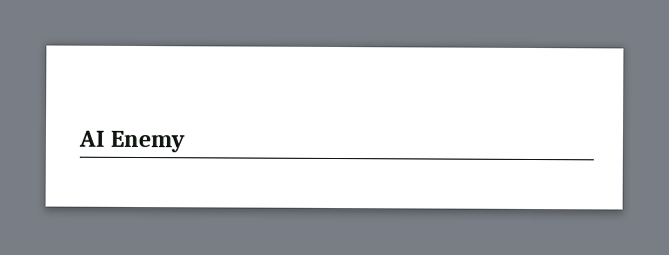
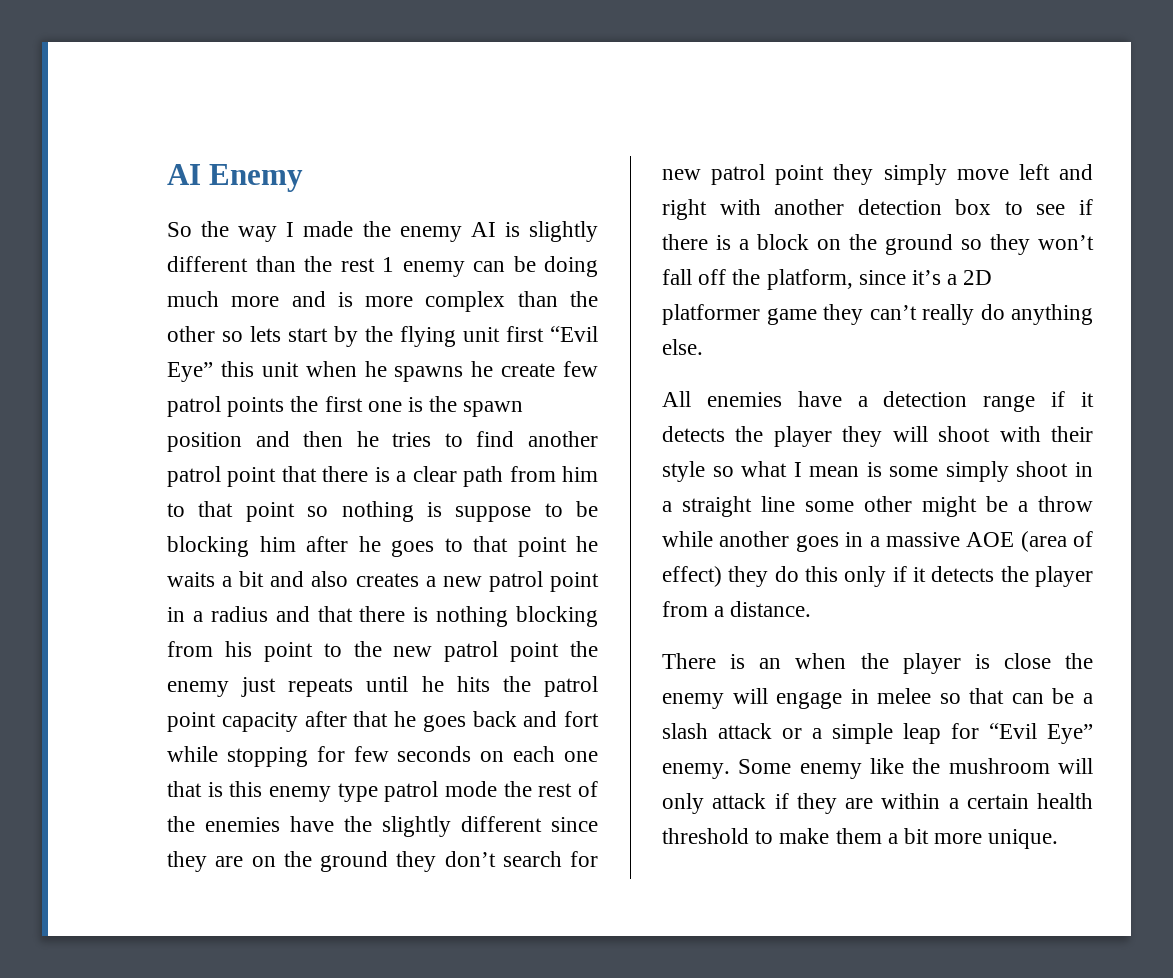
(186, 141) none -> [167,221,598,242] [167,256,598,277] [167,291,598,312] [167,326,598,347] [167,361,598,382] [167,396,524,417] [167,431,598,452] [167,466,599,487] [167,501,598,522] [167,536,598,557] [167,571,599,592] [167,606,598,627] [167,641,598,662] [167,676,598,697] [167,711,599,732] [167,746,598,767] [167,781,598,802] [167,816,598,837] [167,851,598,872] [662,164,1093,185] [662,199,1093,220] [662,234,1094,255] [662,269,993,290] [662,304,1093,325] [662,339,703,355] [662,391,1094,412] [662,426,1093,447] [662,461,1093,482] [662,496,1093,517] [662,531,1093,552] [662,566,1093,587] [662,601,812,617] [662,653,1093,674] [662,688,1093,709] [662,723,1093,744] [662,758,1093,779] [662,793,1093,814] [662,828,1059,849] // So the way I made the enemy AI is slightly different than the rest 1 enemy can be doing much more and is more complex than the other so lets start by the flying unit first “Evil Eye” this unit when he spawns he create few patrol points the first one is the spawn position and then he tries to find another patrol point that there is a clear path from him to that point so nothing is suppose to be blocking him after he goes to that point he waits a bit and also creates a new patrol point in a radius and that there is nothing blocking from his point to the new patrol point the enemy just repeats until he hits the patrol point capacity after that he goes back and fort while stopping for few seconds on each one that is this enemy type patrol mode the rest of the enemies have the slightly different since they are on the ground they don’t search for new patrol point they simply move left and right with another detection box to see if there is a block on the ground so they won’t fall off the platform, since it’s a 2D platformer game they can’t really do anything else. // All enemies have a detection range if it detects the player they will shoot with their style so what I mean is some simply shoot in a straight line some other might be a throw while another goes in a massive AOE (area of effect) they do this only if it detects the player from a distance. // There is an when the player is close the enemy will engage in melee so that can be a slash attack or a simple leap for “Evil Eye” enemy. Some enemy like the mushroom will only attack if they are within a certain health threshold to make them a bit more unique.

